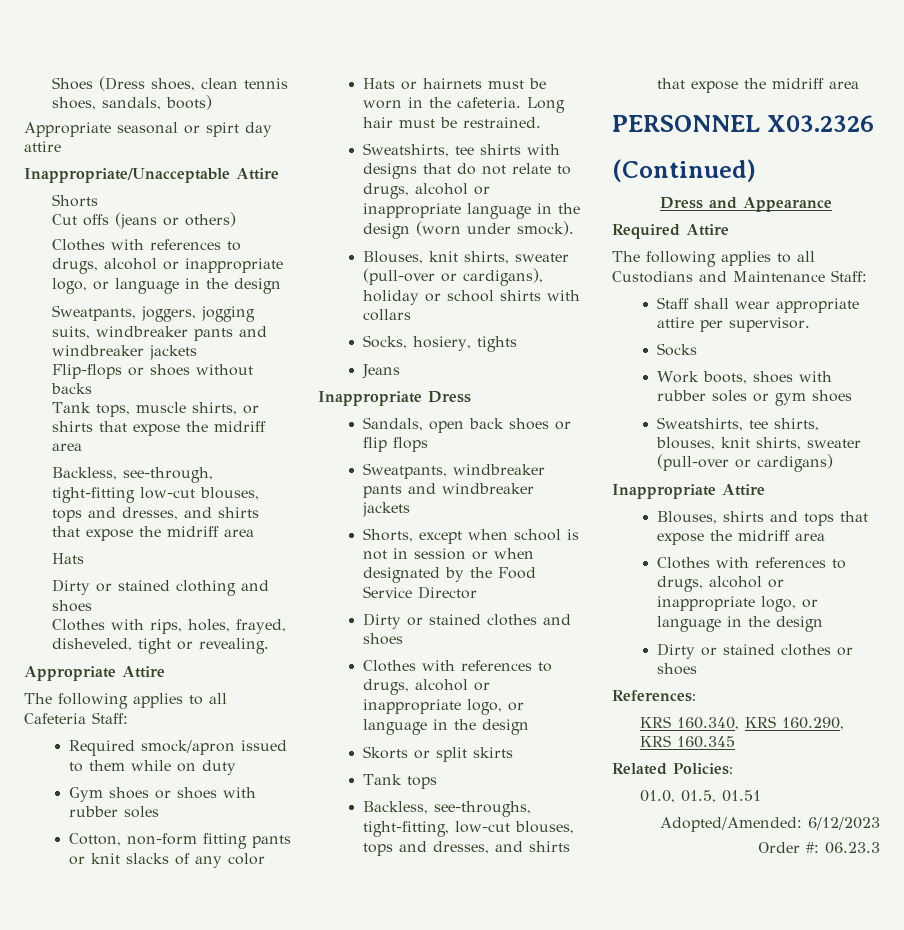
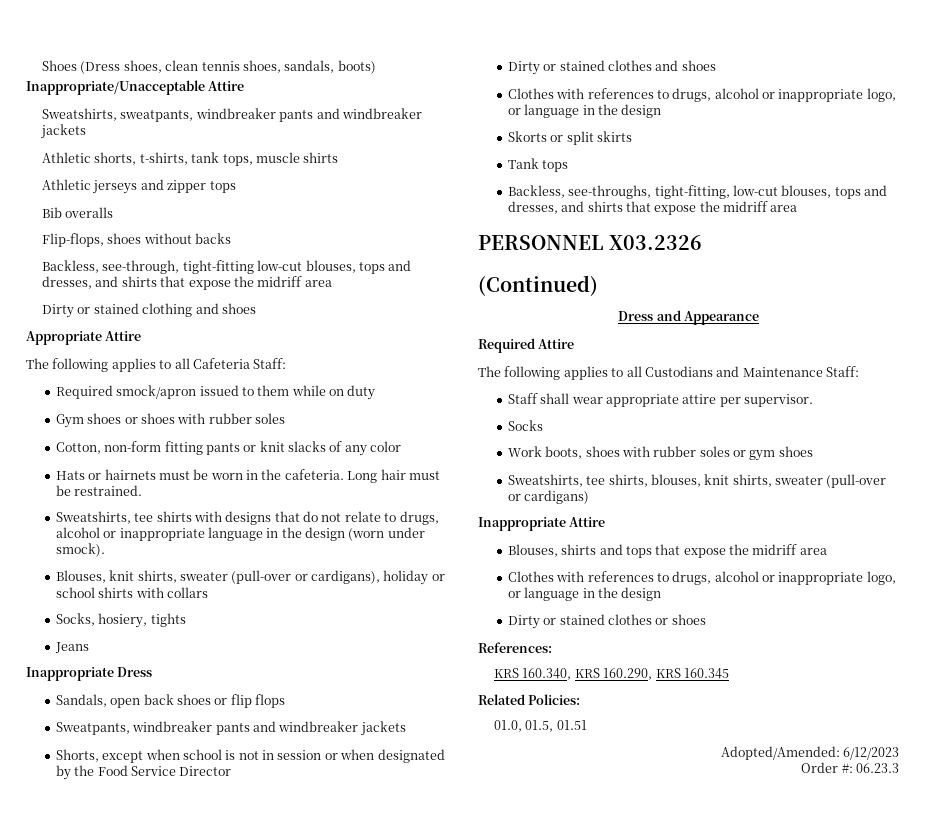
[24,122,272,137] [24,141,61,152] [24,168,279,183] [51,194,98,207] [51,212,236,229] [51,239,241,251] [51,258,283,274] [51,278,281,294] [51,305,255,322] [51,326,267,341] [51,345,197,360] [51,364,253,379] [50,383,92,394] [51,402,259,417] [51,421,266,436] [51,443,82,451] Appropriate seasonal or spirt day attire // Inappropriate/Unacceptable Attire // Shorts // Cut offs (jeans or others) // Clothes with references to drugs, alcohol or inappropriate logo, or language in the design // Sweatpants, joggers, jogging suits, windbreaker pants and windbreaker jackets // Flip-flops or shoes without backs // Tank tops, muscle shirts, or shirts that expose the midriff area -> [26,80,245,95] [42,108,422,122] [41,124,87,139] [42,152,339,166] [42,179,236,194] [42,207,114,218] [42,233,232,247] Inappropriate/Unacceptable Attire // Sweatshirts, sweatpants, windbreaker pants and windbreaker jackets // Athletic shorts, t-shirts, tank tops, muscle shirts // Athletic jerseys and zipper tops // Bib overalls // Flip-flops, shoes without backs
[51,553,84,564] // Hats -> (332, 283) none
[51,619,286,634] [51,638,269,654] // Clothes with rips, holes, frayed, disheveled, tight or revealing. -> (256, 308) none

